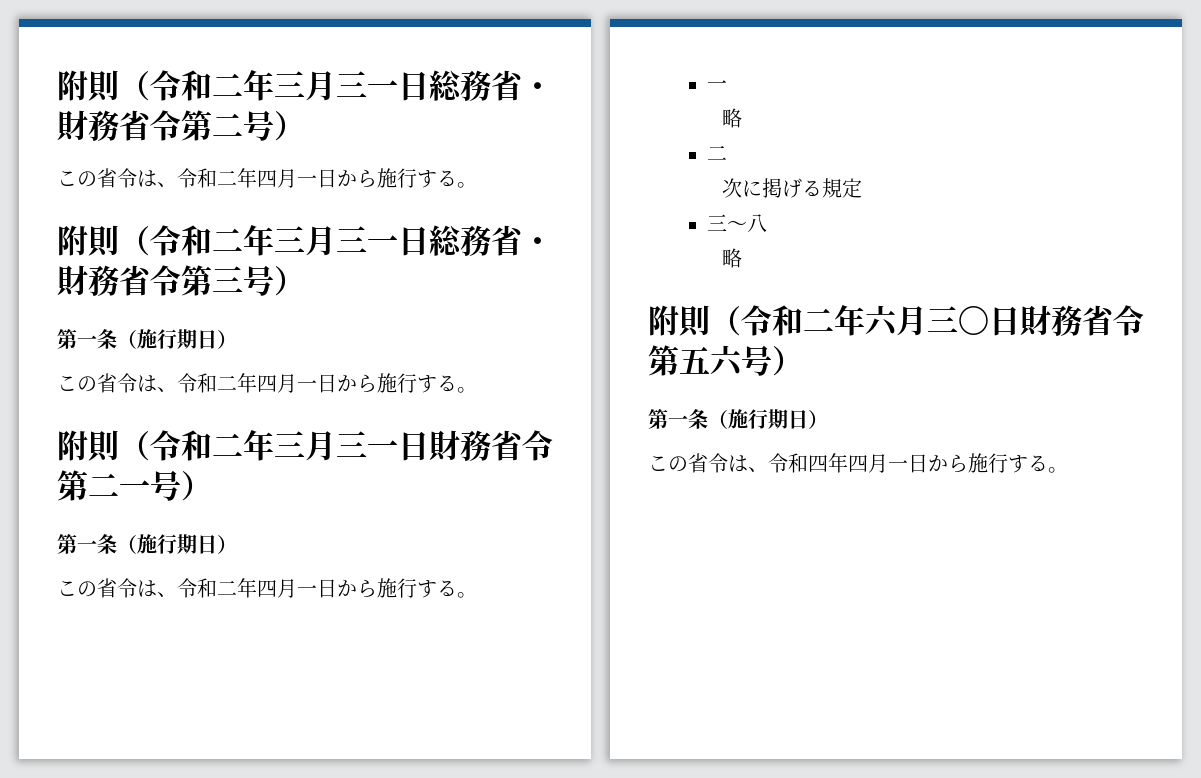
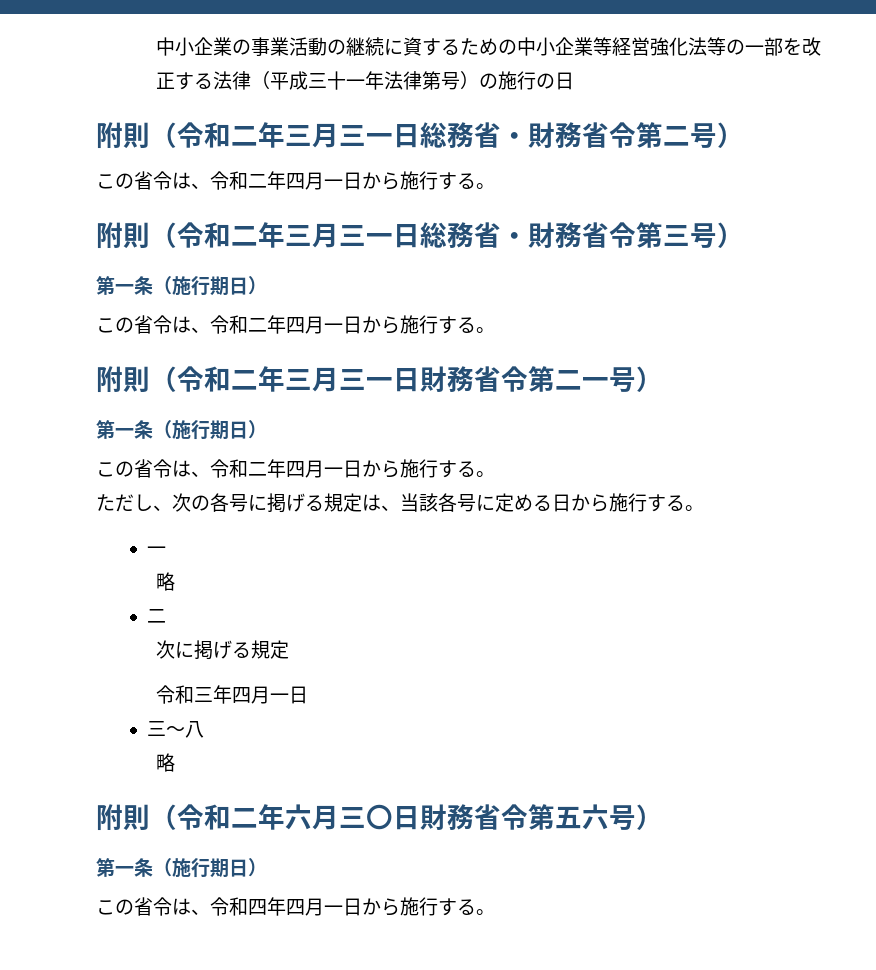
(57, 85) none -> [156,37,822,56] [156,71,575,90] 中小企業の事業活動の継続に資するための中小企業等経営強化法等の一部を改正する法律（平成三十一年法律第号）の施行の日 //
(477, 595) none -> [96,493,704,513] // ただし、次の各号に掲げる規定は、当該各号に定める日から施行する。
(863, 188) none -> [156,685,309,704] // 令和三年四月一日

